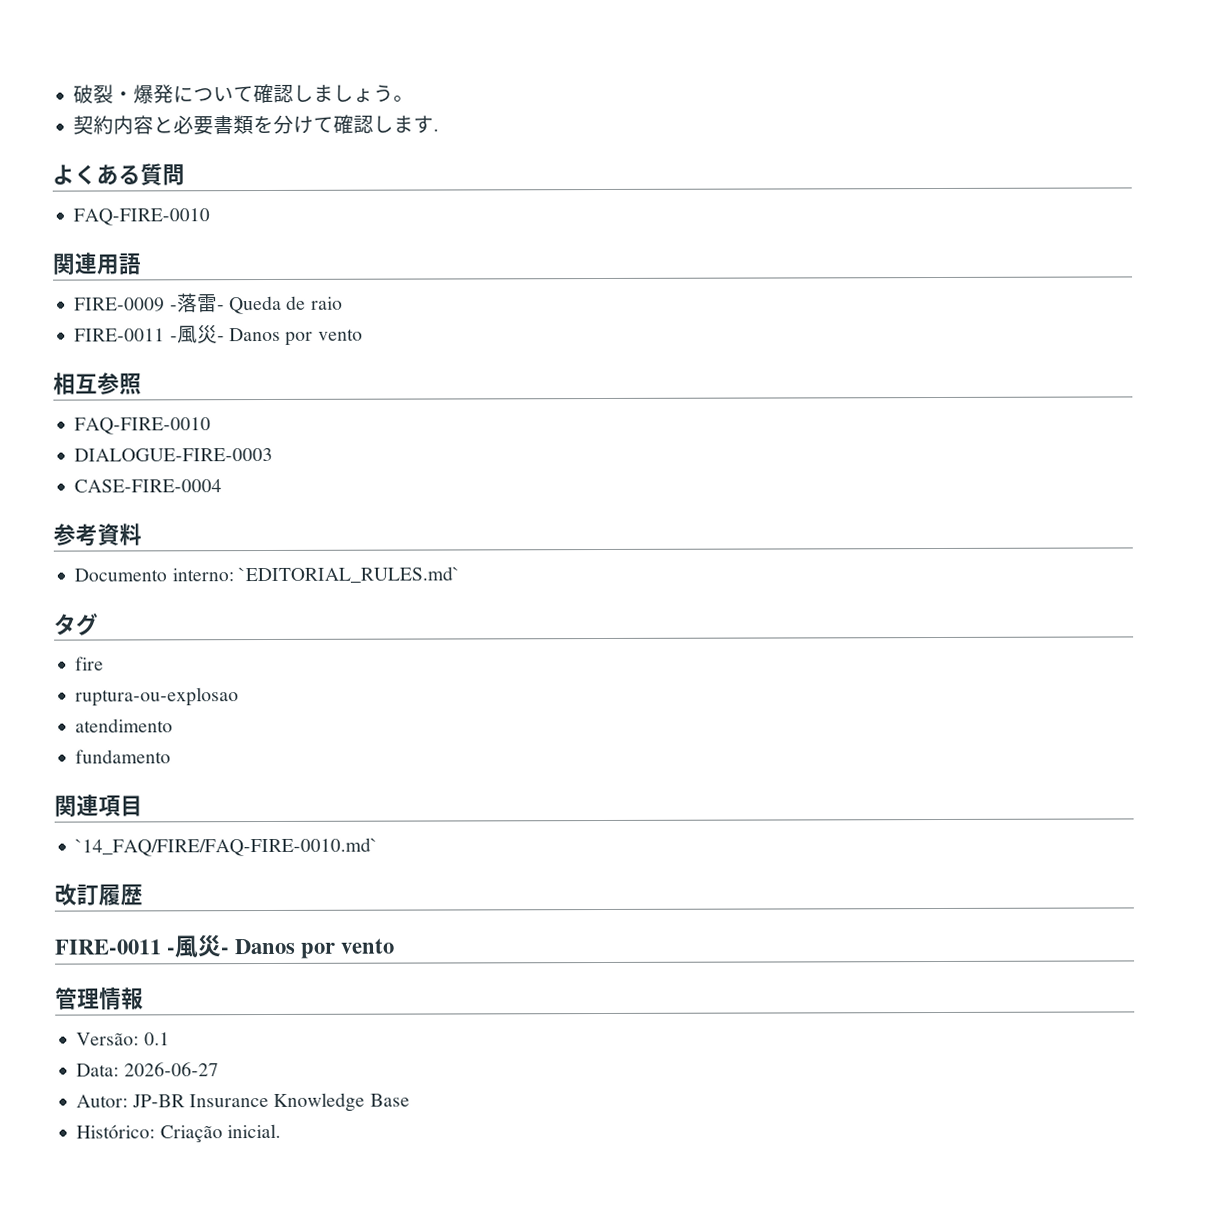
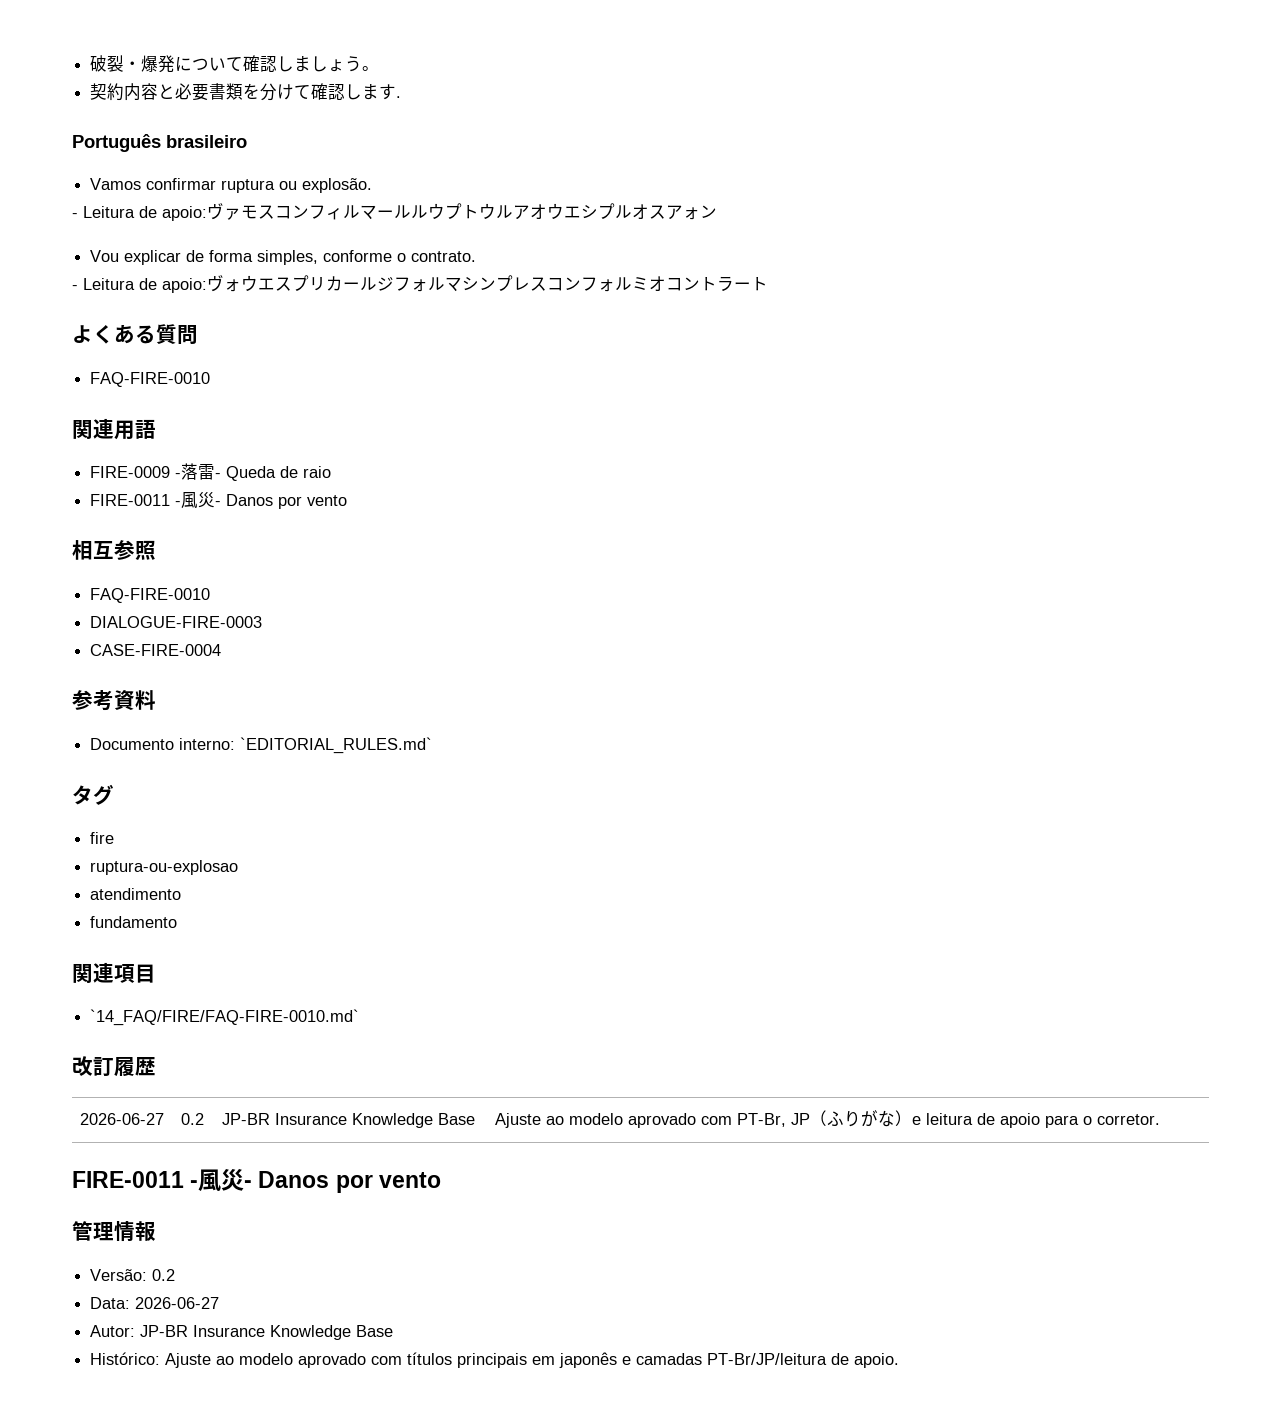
(440, 130) none -> [72,134,247,152] [90,178,373,193] [72,203,717,221] [90,250,477,265] [72,275,768,293] // Português brasileiro // Vamos confirmar ruptura ou explosão. // - Leitura de apoio:ヴァモスコンフィルマールルウプトウルアオウエシプルオスアォン // Vou explicar de forma simples, conforme o contrato. // - Leitura de apoio:ヴォウエスプリカールジフォルマシンプレスコンフォルミオコントラート
(143, 895) none -> [80,1113,165,1125] [181,1113,205,1125] [222,1113,476,1128] [495,1110,1161,1128] // 2026-06-27 | 0.2 | JP-BR Insurance Knowledge Base | Ajuste ao modelo aprovado com PT-Br, JP（ふりがな）e leitura de apoio para o corretor.
[143,1032,170,1046] 0.1 -> [152,1269,176,1281] 0.2
[159,1123,281,1143] Criação inicial. -> [165,1352,900,1368] Ajuste ao modelo aprovado com títulos principais em japonês e camadas PT-Br/JP/leitura de apoio.

